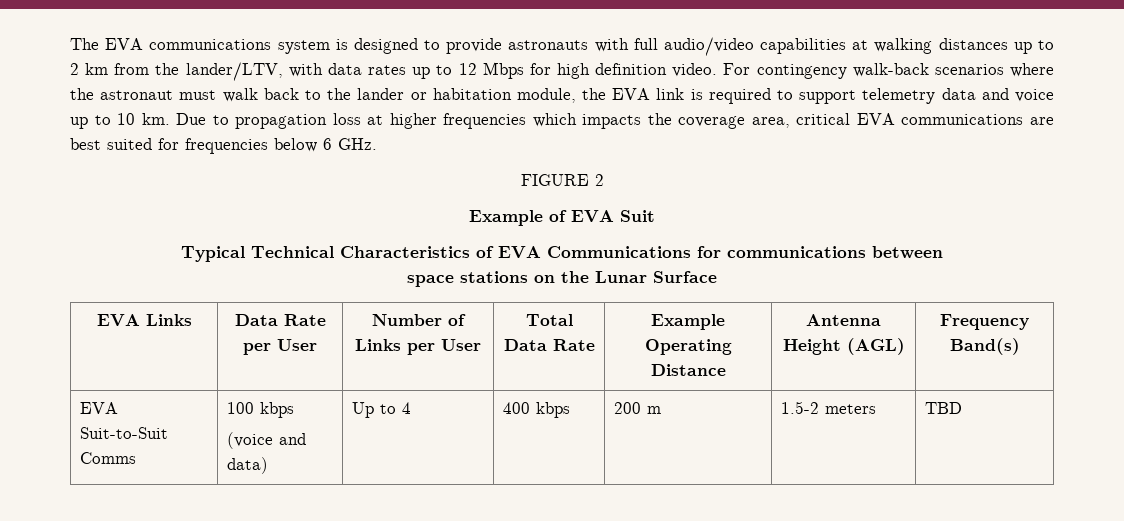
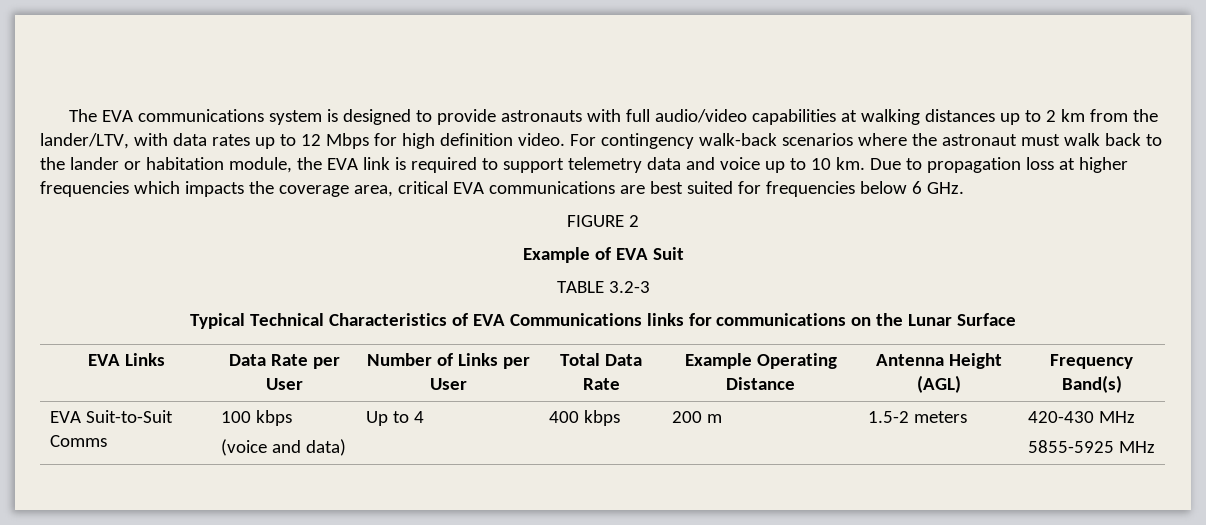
(655, 216) none -> [556,281,650,293] // TABLE 3.2-3
(691, 252) none -> [646,313,684,326] links
[872,246,943,259] [407,271,528,287] between // space stations -> (847, 319) none
[924,402,962,414] TBD -> [1027,411,1135,423] [1027,440,1155,453] 420-430 MHz // 5855-5925 MHz

